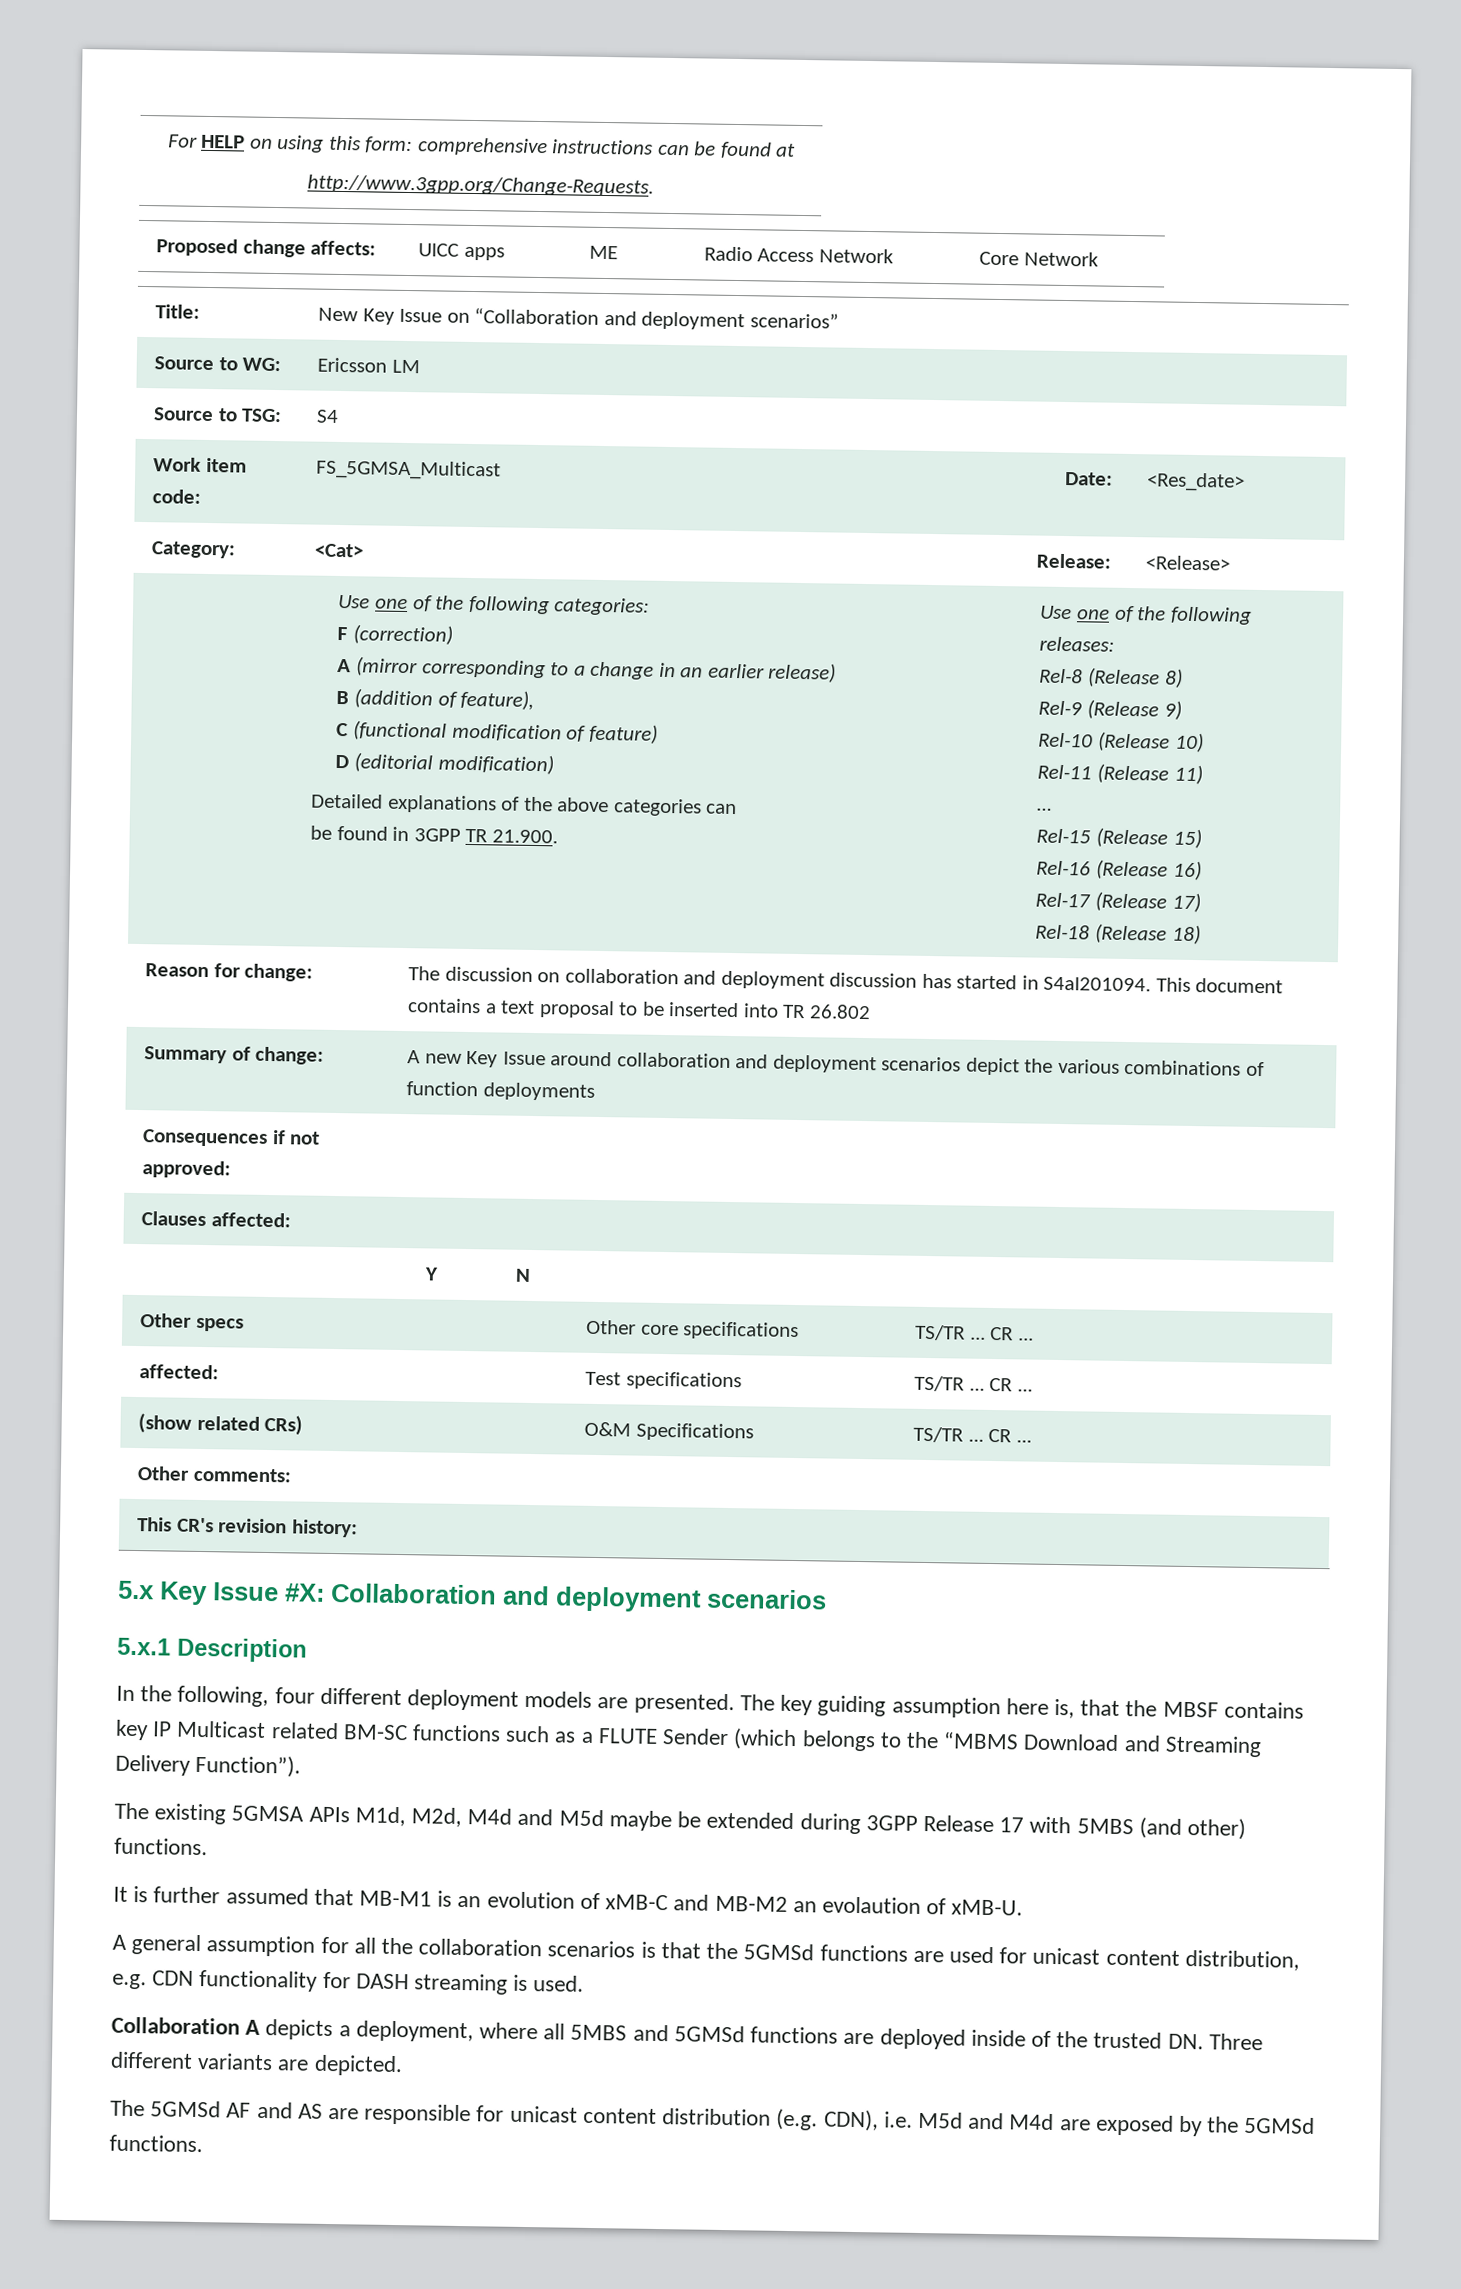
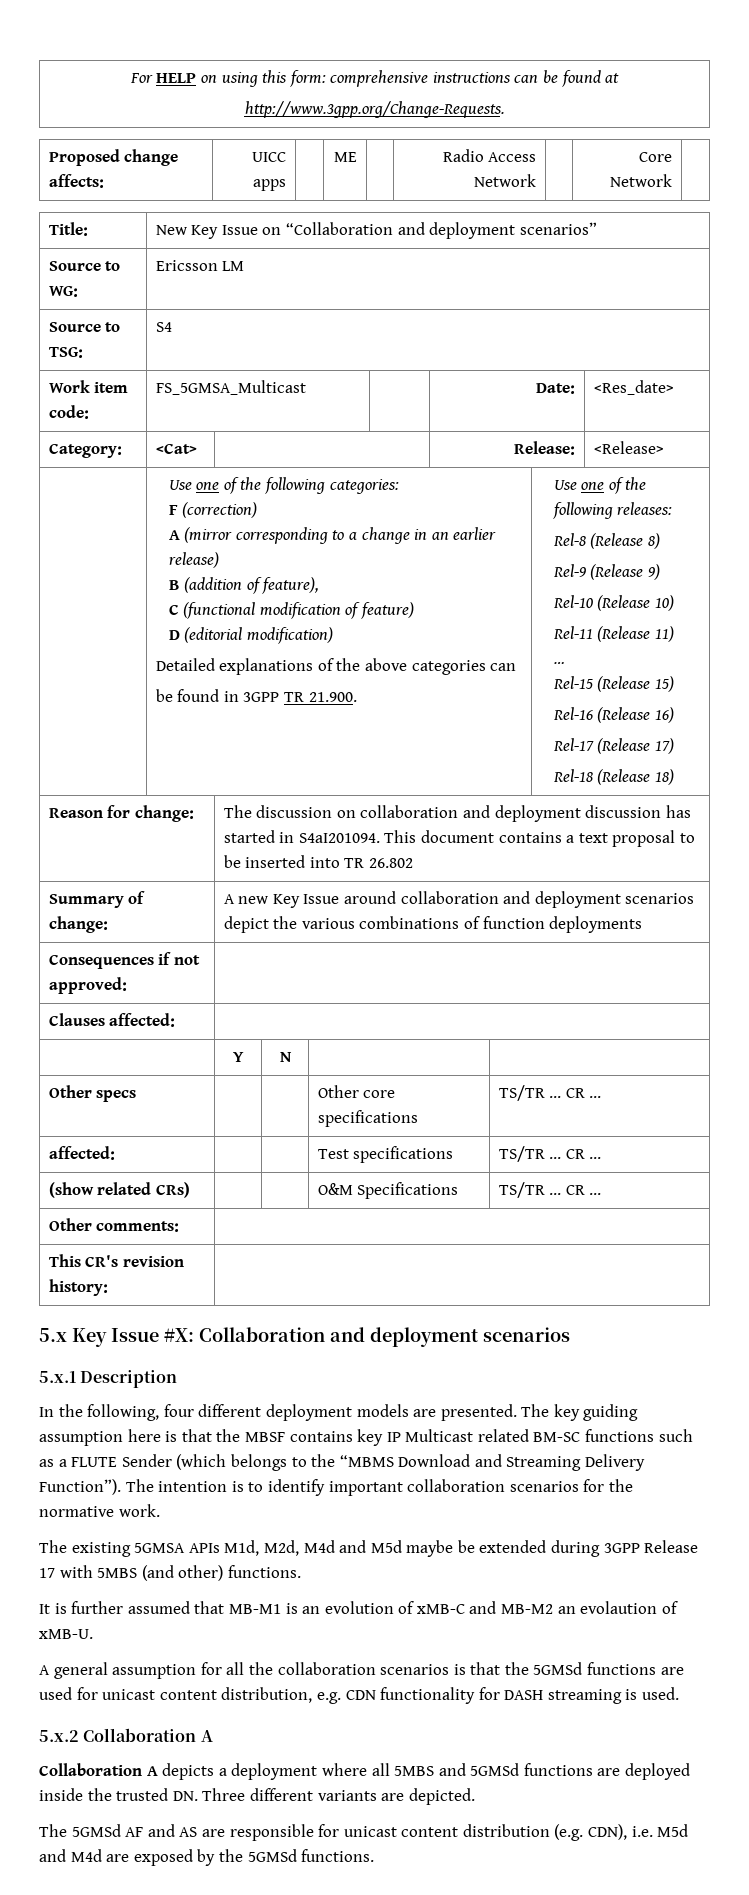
[1053,1698,1075,1719] is, -> [165,1431,178,1442] is
(302, 1766) none -> [125,1479,633,1496] [39,1504,160,1517] The intention is to identify important collaboration scenarios for the normative work.
(585, 1983) none -> [39,1728,213,1742] // 5.x.2 Collaboration A
[355,2020,474,2043] deployment, -> [231,1763,318,1780] deployment
[1030,2030,1051,2047] of -> (83, 1794) none

